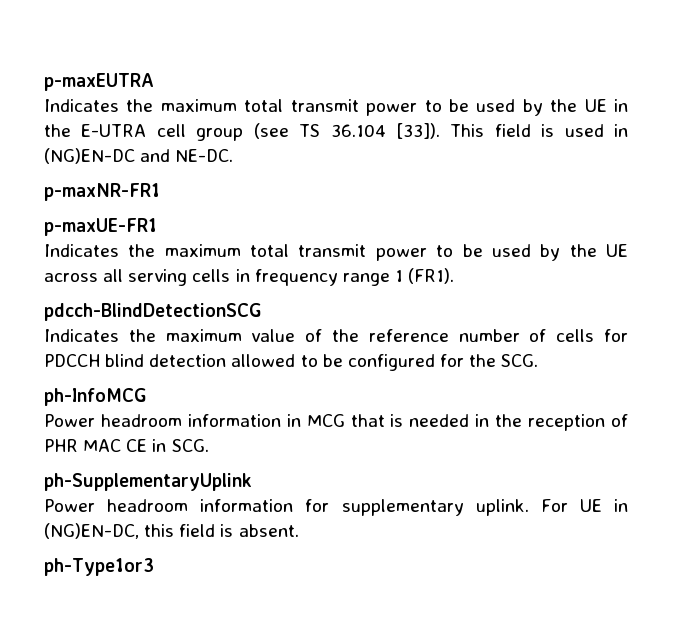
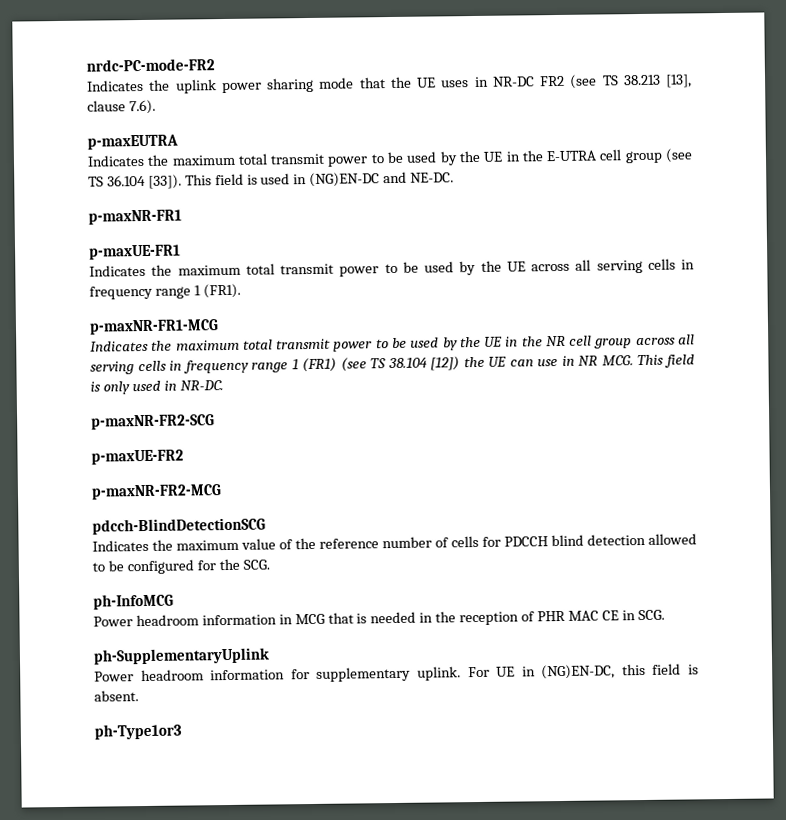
(44, 82) none -> [86,58,215,72] [87,74,692,94] [87,99,156,115] nrdc-PC-mode-FR2 // Indicates the uplink power sharing mode that the UE uses in NR-DC FR2 (see TS 38.213 [13], clause 7.6). //
(455, 276) none -> [89,319,219,335] [90,334,695,352] [90,354,696,375] [90,380,224,395] [91,414,215,430] [91,449,184,465] [91,484,222,500] // p-maxNR-FR1-MCG // Indicates the maximum total transmit power to be used by the UE in the NR cell group across all serving cells in frequency range 1 (FR1) (see TS 38.104 [12]) the UE can use in NR MCG. This field is only used in NR-DC. // p-maxNR-FR2-SCG // p-maxUE-FR2 // p-maxNR-FR2-MCG

